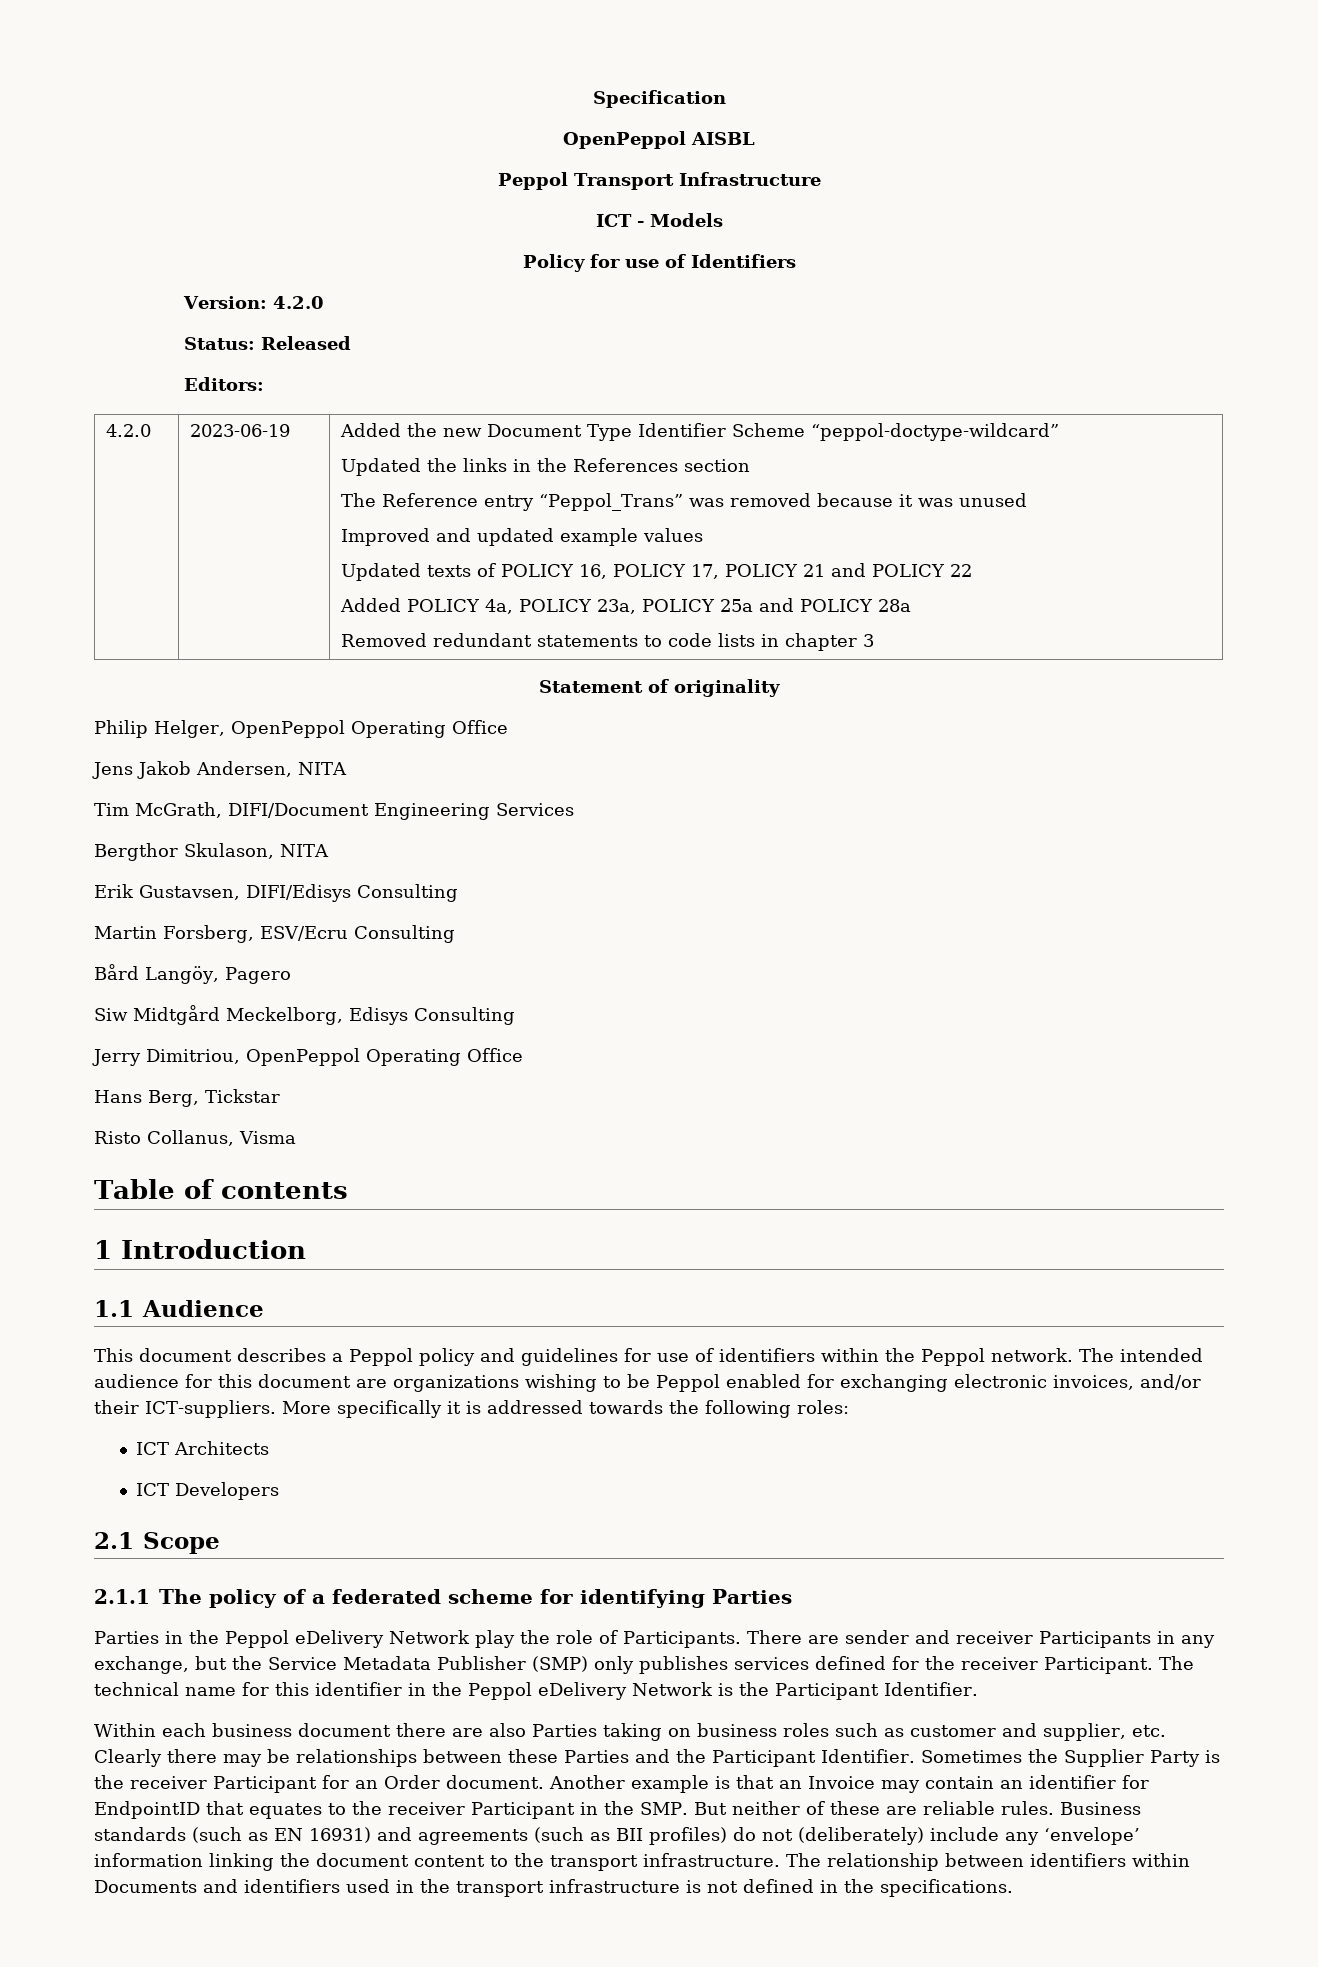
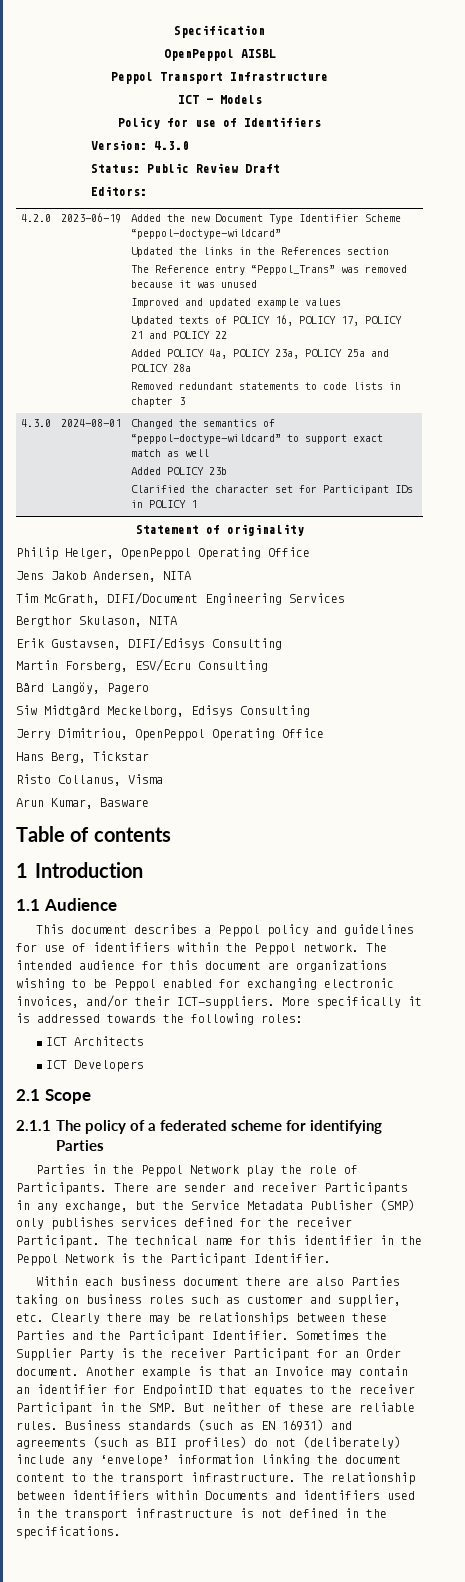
[273,296,325,309] 4.2.0 -> [153,141,189,150] 4.3.0
[261,336,352,350] Released -> [146,163,280,173] Public Review Draft
(875, 640) none -> [20,419,51,427] [60,419,121,427] [130,419,275,429] [130,434,383,444] [130,449,209,457] [130,467,227,475] [130,485,413,495] [130,500,197,508] // 4.3.0 | 2024-08-01 | Changed the semantics of “peppol-doctype-wildcard” to support exact match as well // Added POLICY 23b // Clarified the character set for Participant IDs in POLICY 1
(296, 1137) none -> [16,798,149,809] // Arun Kumar, Basware
[294,1630,384,1648] eDelivery -> (184, 1171) none
[537,1682,627,1700] eDelivery -> (58, 1260) none

